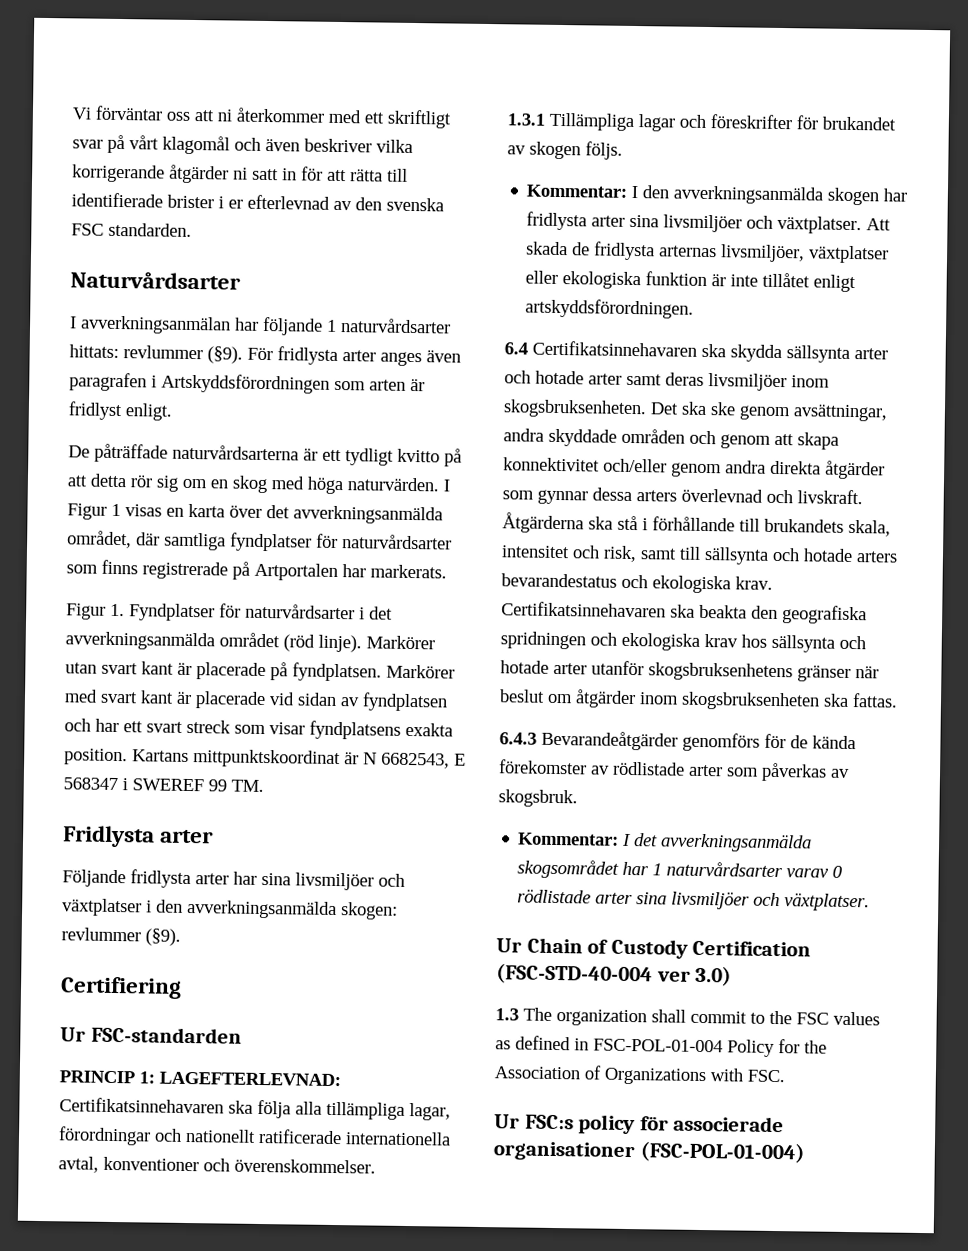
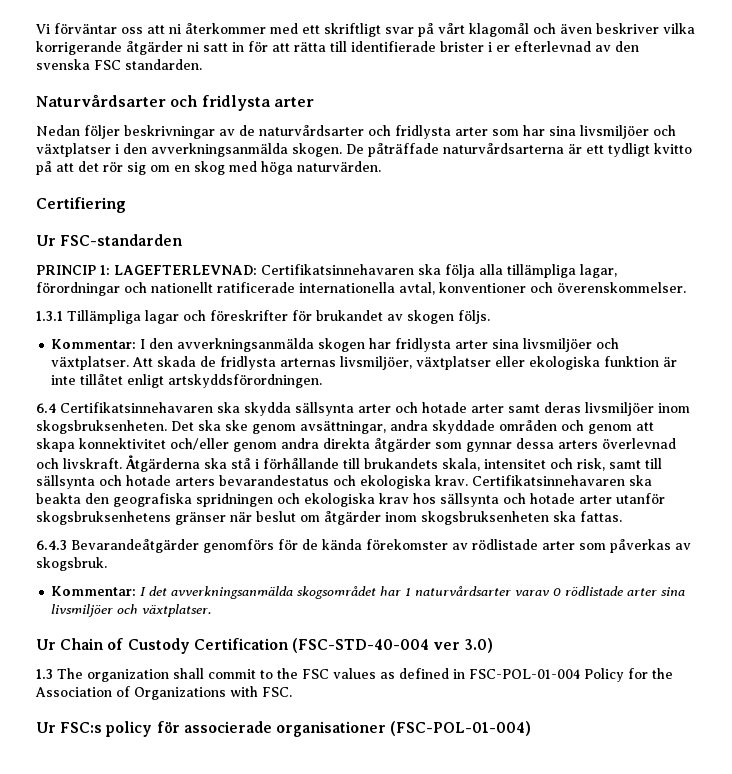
[70,315,451,336] [69,344,461,367] [69,372,425,394] [68,401,172,421] // I avverkningsanmälan har följande 1 naturvårdsarter hittats: revlummer (§9). För fridlysta arter anges även paragrafen i Artskyddsförordningen som arten är fridlyst enligt. // -> [170,95,314,111] [36,125,676,139] [36,143,342,157] och fridlysta arter // Nedan följer beskrivningar av de naturvårdsarter och fridlysta arter som har sina livsmiljöer och växtplatser i den avverkningsanmälda skogen.
[90,473,127,488] detta -> [78,161,99,172] det
[443,479,450,492] [67,503,443,525] [67,530,452,552] [66,559,447,582] [66,603,393,622] [65,631,435,653] [65,661,455,682] [64,689,448,712] [64,718,453,740] [64,748,466,769] [63,777,264,793] [62,825,215,848] [62,869,405,891] [62,898,398,920] [61,927,181,946] I Figur 1 visas en karta över det avverkningsanmälda området, där samtliga fyndplatser för naturvårdsarter som finns registrerade på Artportalen har markerats. // Figur 1. Fyndplatser för naturvårdsarter i det avverkningsanmälda området (röd linje). Markörer utan svart kant är placerade på fyndplatsen. Markörer med svart kant är placerade vid sidan av fyndplatsen och har ett svart streck som visar fyndplatsens exakta position. Kartans mittpunktskoordinat är N 6682543, E 568347 i SWEREF 99 TM. // Fridlysta arter // Följande fridlysta arter har sina livsmiljöer och växtplatser i den avverkningsanmälda skogen: revlummer (§9). -> (381, 166) none

